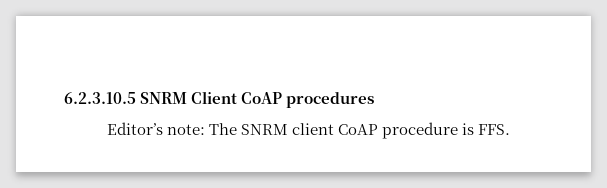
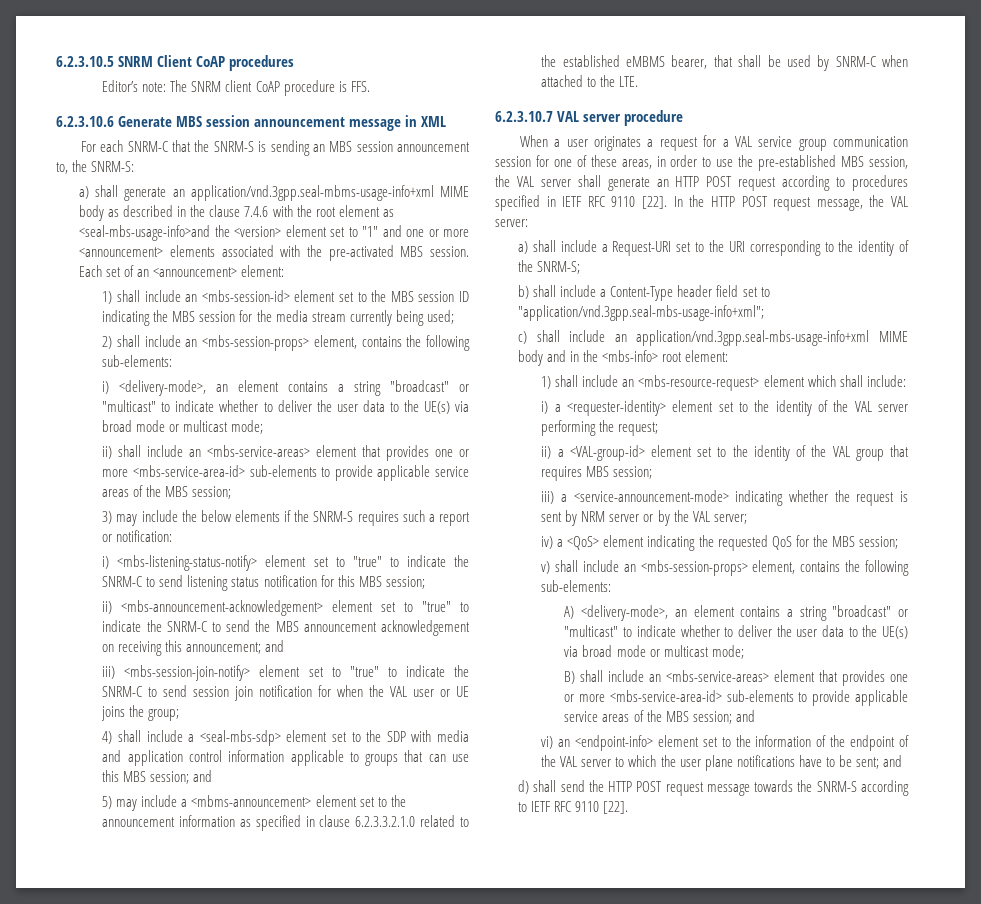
(511, 129) none -> [56,115,447,131] [80,140,470,156] [56,160,135,174] [79,185,469,201] [79,205,394,221] [79,225,470,241] [79,245,469,261] [79,265,285,277] [102,290,469,304] [102,310,454,326] [102,335,471,351] [102,355,173,367] [102,380,470,396] [102,400,469,414] [102,420,264,434] [102,445,470,461] [102,465,469,481] [102,485,232,499] [102,510,471,526] [102,530,173,542] [102,555,470,571] [102,575,425,591] [102,600,470,616] [102,620,471,636] [102,640,285,656] [102,665,470,681] [102,685,470,701] [101,705,180,721] [102,730,469,746] [102,750,469,766] [102,770,213,784] [102,795,406,811] [102,815,470,831] [541,55,909,71] [541,75,639,87] [495,110,684,126] [519,135,908,151] [495,155,908,171] [495,175,908,191] [495,195,909,211] [495,219,528,227] [518,240,910,256] [518,260,581,274] [518,285,770,301] [518,305,765,321] [518,330,908,346] [518,350,729,366] [541,375,906,391] [541,400,908,416] [541,420,659,436] [541,445,909,461] [541,466,653,481] [541,490,908,506] [541,510,747,526] [541,535,898,551] [541,560,909,576] [541,580,612,592] [564,605,908,621] [564,625,908,639] [564,645,744,659] [564,670,908,686] [564,690,908,706] [564,710,755,724] [541,735,910,751] [541,755,902,771] [518,780,909,796] [518,801,629,814] // 6.2.3.10.6 Generate MBS session announcement message in XML // For each SNRM-C that the SNRM-S is sending an MBS session announcement to, the SNRM-S: // a) shall generate an application/vnd.3gpp.seal-mbms-usage-info+xml MIME body as described in the clause 7.4.6 with the root element as <seal-mbs-usage-info>and the <version> element set to "1" and one or more <announcement> elements associated with the pre-activated MBS session. Each set of an <announcement> element: // 1) shall include an <mbs-session-id> element set to the MBS session ID indicating the MBS session for the media stream currently being used; // 2) shall include an <mbs-session-props> element, contains the following sub-elements: // i) <delivery-mode>, an element contains a string "broadcast" or "multicast" to indicate whether to deliver the user data to the UE(s) via broad mode or multicast mode; // ii) shall include an <mbs-service-areas> element that provides one or more <mbs-service-area-id> sub-elements to provide applicable service areas of the MBS session; // 3) may include the below elements if the SNRM-S requires such a report or notification: // i) <mbs-listening-status-notify> element set to "true" to indicate the SNRM-C to send listening status notification for this MBS session; // ii) <mbs-announcement-acknowledgement> element set to "true" to indicate the SNRM-C to send the MBS announcement acknowledgement on receiving this announcement; and // iii) <mbs-session-join-notify> element set to "true" to indicate the SNRM-C to send session join notification for when the VAL user or UE joins the group; // 4) shall include a <seal-mbs-sdp> element set to the SDP with media and application control information applicable to groups that can use this MBS session; and // 5) may include a <mbms-announcement> element set to the announcement information as specified in clause 6.2.3.3.2.1.0 related to the established eMBMS bearer, that shall be used by SNRM-C when attached to the LTE. // 6.2.3.10.7 VAL server procedure // When a user originates a request for a VAL service group communication session for one of these areas, in order to use the pre-established MBS session, the VAL server shall generate an HTTP POST request according to procedures specified in IETF RFC 9110 [22]. In the HTTP POST request message, the VAL server: // a) shall include a Request-URI set to the URI corresponding to the identity of the SNRM-S; // b) shall include a Content-Type header field set to "application/vnd.3gpp.seal-mbs-usage-info+xml"; // c) shall include an application/vnd.3gpp.seal-mbs-usage-info+xml MIME body and in the <mbs-info> root element: // 1) shall include an <mbs-resource-request> element which shall include: // i) a <requester-identity> element set to the identity of the VAL server performing the request; // ii) a <VAL-group-id> element set to the identity of the VAL group that requires MBS session; // iii) a <service-announcement-mode> indicating whether the request is sent by NRM server or by the VAL server; // iv) a <QoS> element indicating the requested QoS for the MBS session; // v) shall include an <mbs-session-props> element, contains the following sub-elements: // A) <delivery-mode>, an element contains a string "broadcast" or "multicast" to indicate whether to deliver the user data to the UE(s) via broad mode or multicast mode; // B) shall include an <mbs-service-areas> element that provides one or more <mbs-service-area-id> sub-elements to provide applicable service areas of the MBS session; and // vi) an <endpoint-info> element set to the information of the endpoint of the VAL server to which the user plane notifications have to be sent; and // d) shall send the HTTP POST request message towards the SNRM-S according to IETF RFC 9110 [22].

